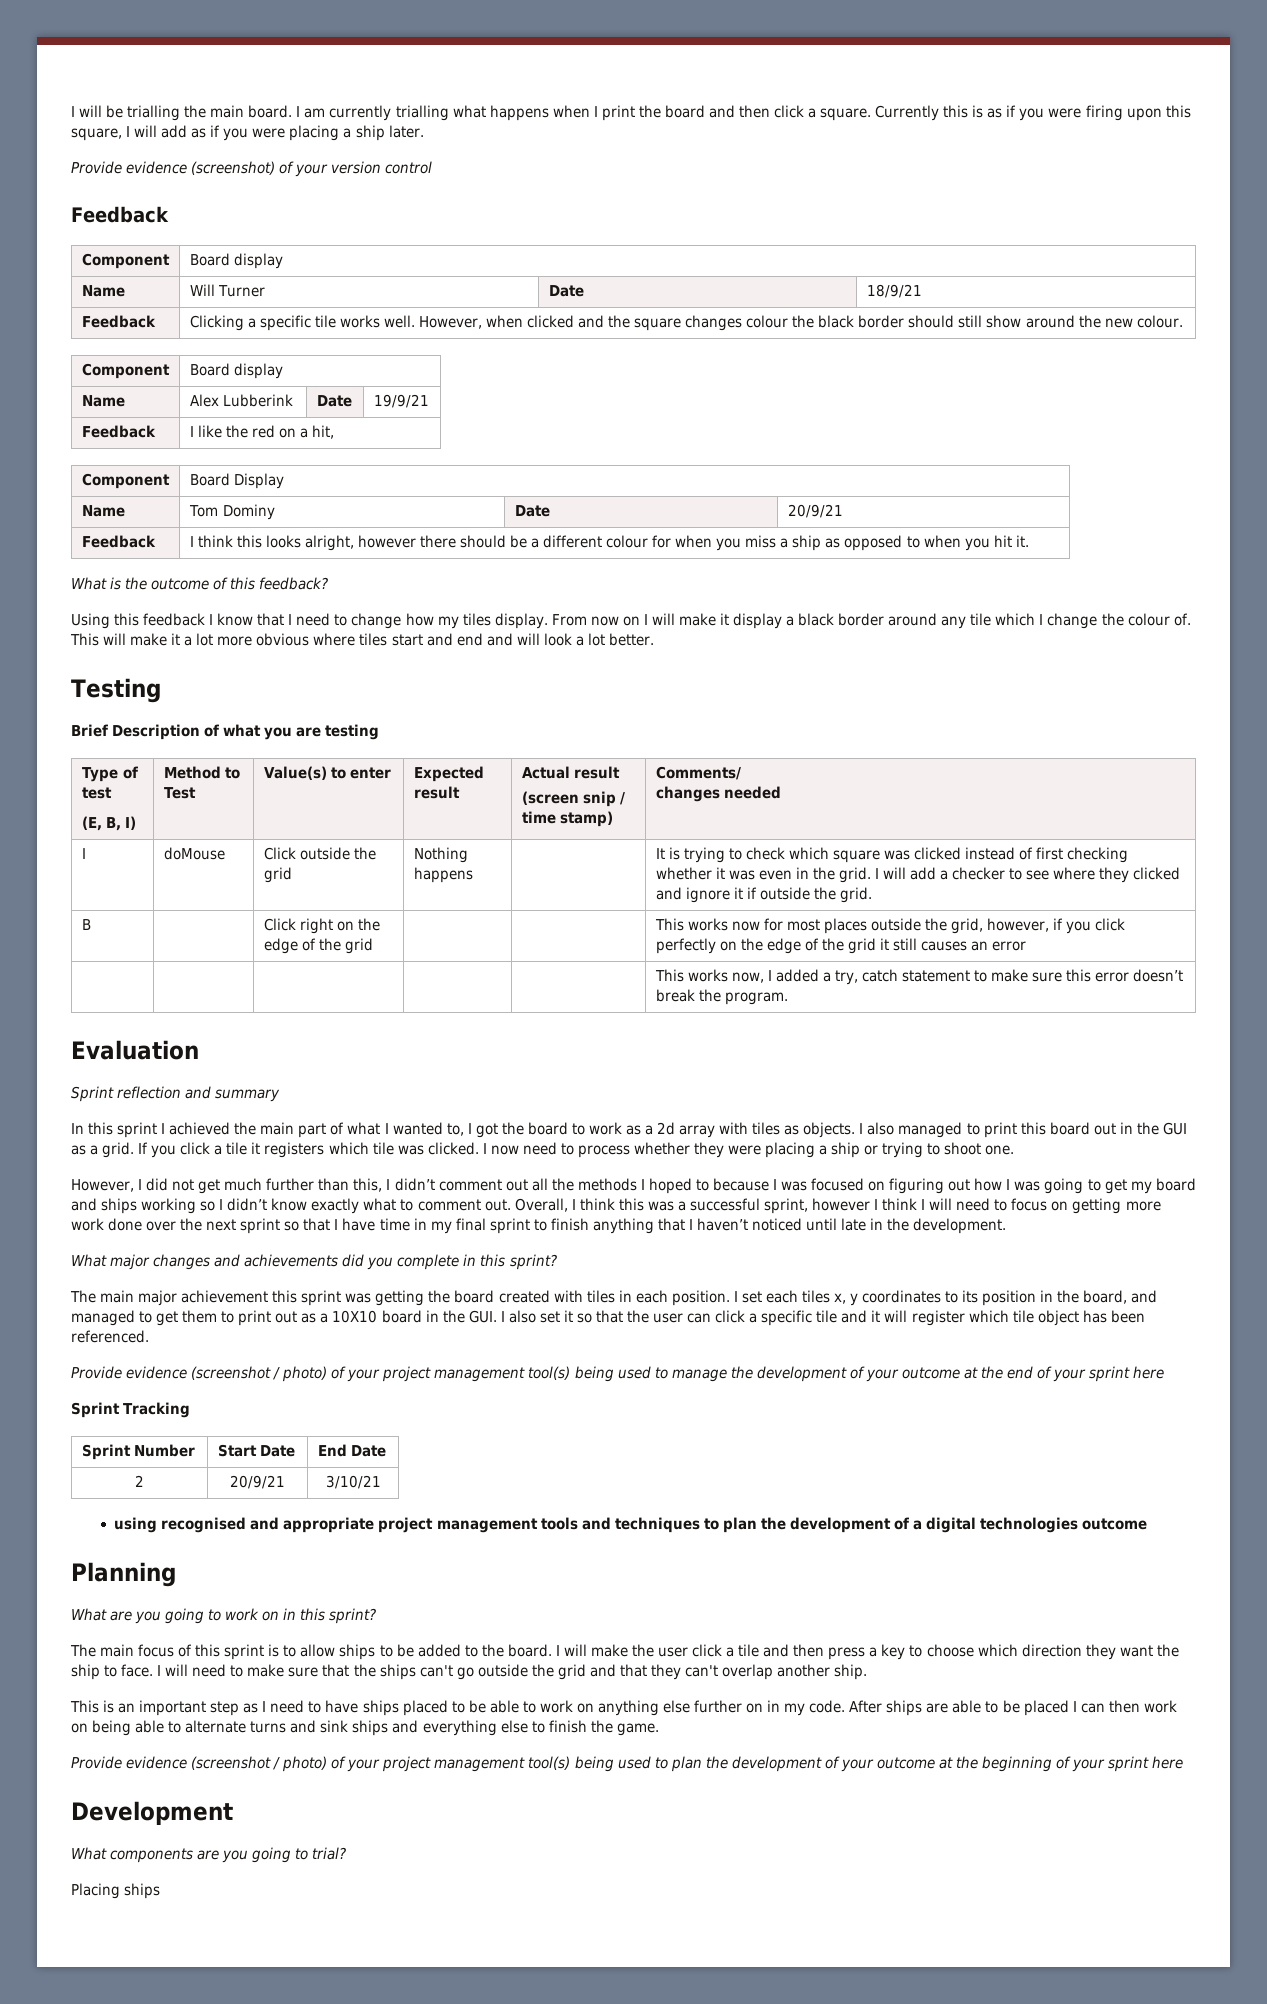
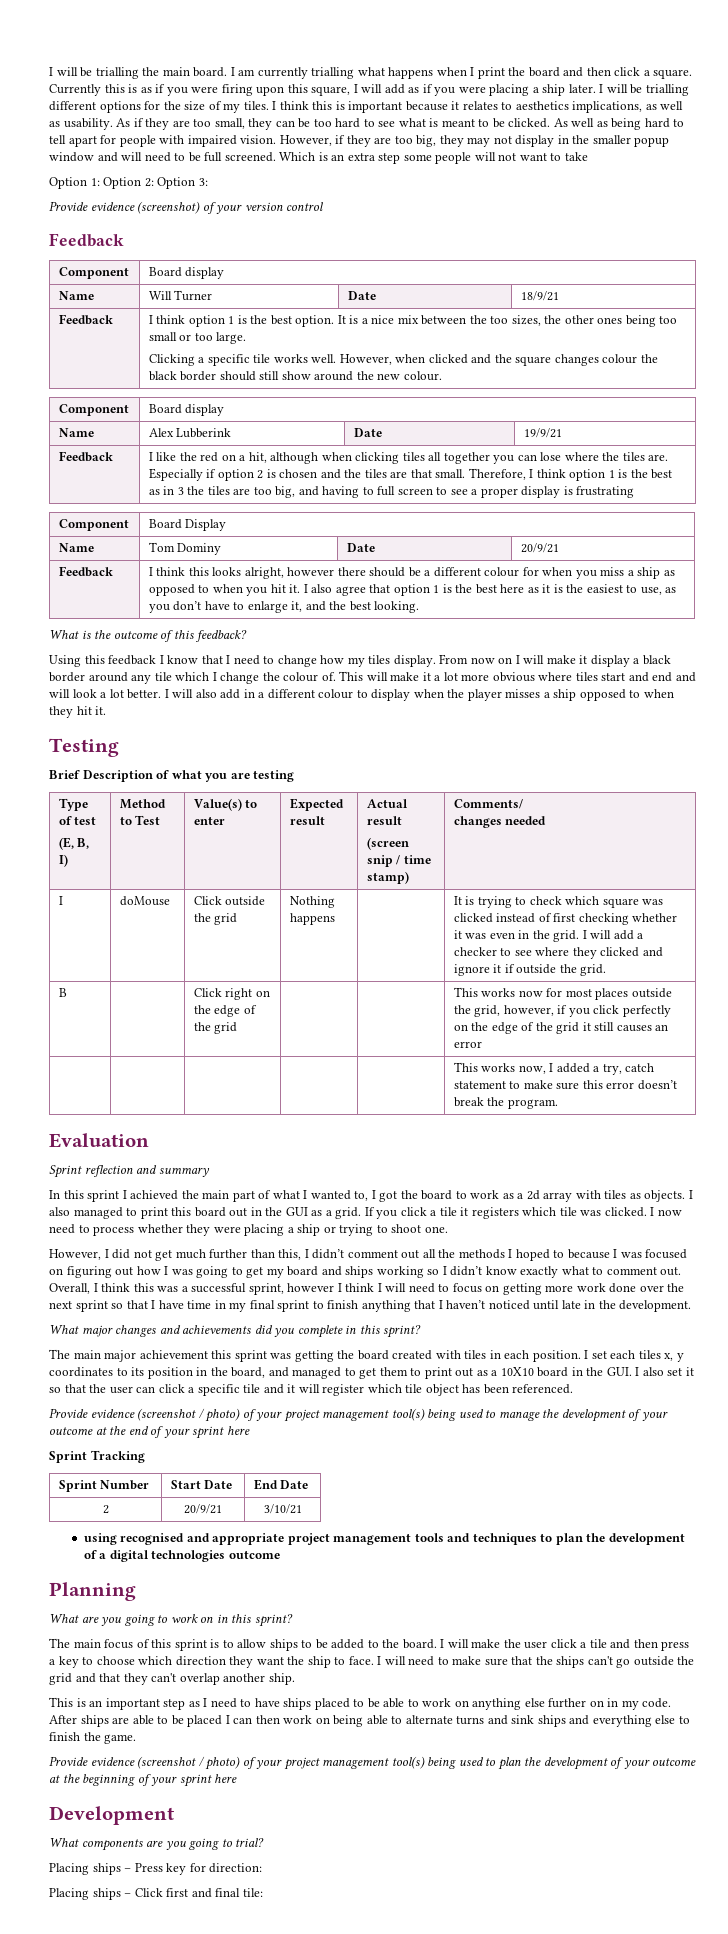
(424, 131) none -> [599,84,689,96] [49,101,684,113] [49,118,685,130] [49,135,670,147] [49,152,588,164] [49,177,208,189] I will be trialling different options for the size of my tiles. I think this is important because it relates to aesthetics implications, as well as usability. As if they are too small, they can be too hard to see what is meant to be clicked. As well as being hard to tell apart for people with impaired vision. However, if they are too big, they may not display in the smaller popup window and will need to be full screened. Which is an extra step some people will not want to take // Option 1: Option 2: Option 3:
(156, 321) none -> [148,315,678,327] [148,332,247,344] I think option 1 is the best option. It is a nice mix between the too sizes, the other ones being too small or too large. //
(334, 432) none -> [270,452,669,464] [148,468,673,481] [148,486,635,498] although when clicking tiles all together you can lose where the tiles are. Especially if option 2 is chosen and the tiles are that small. Therefore, I think option 1 is the best as in 3 the tiles are too big, and having to full screen to see a proper display is frustrating
(1029, 541) none -> [303,584,677,596] [148,601,420,613] I also agree that option 1 is the best here as it is the easiest to use, as you don’t have to enlarge it, and the best looking.
(654, 639) none -> [164,689,674,701] [49,706,107,718] I will also add in a different colour to display when the player misses a ship opposed to when they hit it.
(161, 1891) none -> [124,1863,263,1875] [49,1888,263,1900] – Press key for direction: // Placing ships – Click first and final tile:

